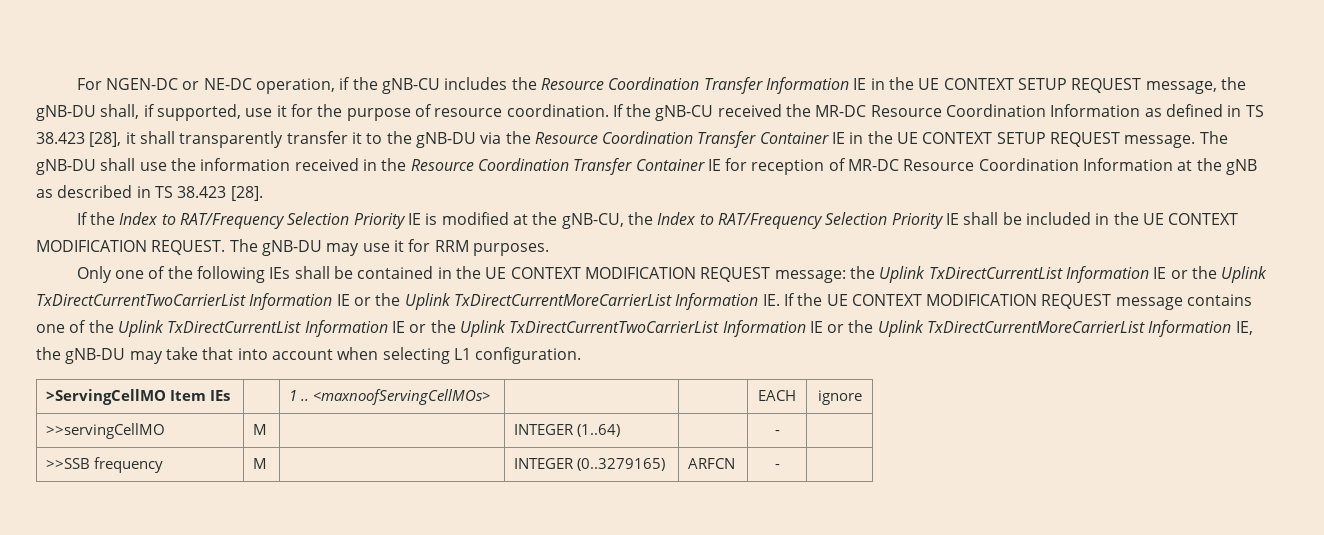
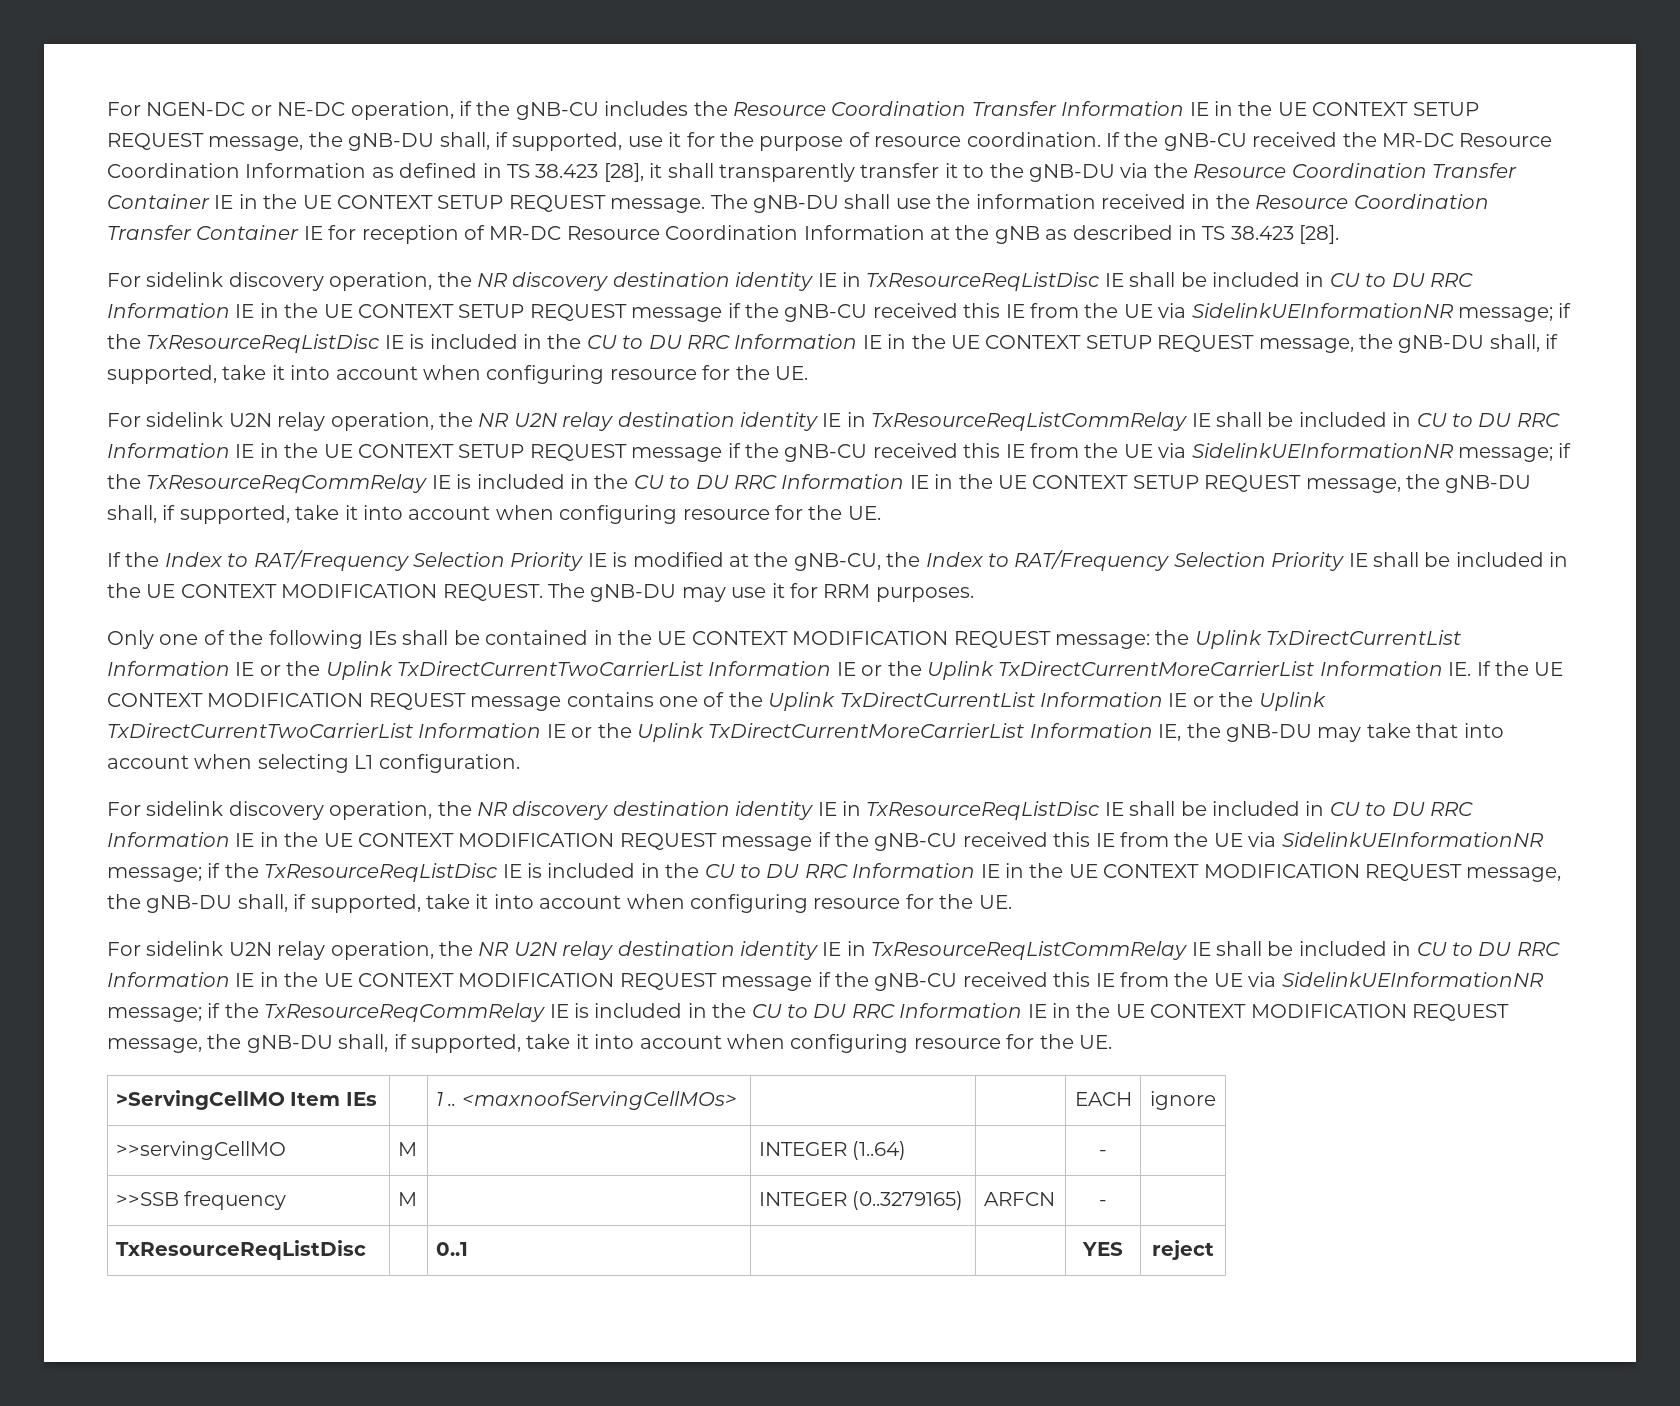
(263, 193) none -> [107,272,1474,291] [107,303,1572,322] [107,334,1559,353] [107,365,808,384] [107,412,1560,431] [107,443,1572,462] [107,474,1532,493] [107,505,881,524] // For sidelink discovery operation, the NR discovery destination identity IE in TxResourceReqListDisc IE shall be included in CU to DU RRC Information IE in the UE CONTEXT SETUP REQUEST message if the gNB-CU received this IE from the UE via SidelinkUEInformationNR message; if the TxResourceReqListDisc IE is included in the CU to DU RRC Information IE in the UE CONTEXT SETUP REQUEST message, the gNB-DU shall, if supported, take it into account when configuring resource for the UE. // For sidelink U2N relay operation, the NR U2N relay destination identity IE in TxResourceReqListCommRelay IE shall be included in CU to DU RRC Information IE in the UE CONTEXT SETUP REQUEST message if the gNB-CU received this IE from the UE via SidelinkUEInformationNR message; if the TxResourceReqCommRelay IE is included in the CU to DU RRC Information IE in the UE CONTEXT SETUP REQUEST message, the gNB-DU shall, if supported, take it into account when configuring resource for the UE.
(582, 355) none -> [107,801,1474,820] [107,832,1544,851] [107,863,1562,882] [107,894,1012,913] [107,941,1560,960] [107,972,1544,991] [107,1003,1509,1022] [107,1034,1112,1053] // For sidelink discovery operation, the NR discovery destination identity IE in TxResourceReqListDisc IE shall be included in CU to DU RRC Information IE in the UE CONTEXT MODIFICATION REQUEST message if the gNB-CU received this IE from the UE via SidelinkUEInformationNR message; if the TxResourceReqListDisc IE is included in the CU to DU RRC Information IE in the UE CONTEXT MODIFICATION REQUEST message, the gNB-DU shall, if supported, take it into account when configuring resource for the UE. // For sidelink U2N relay operation, the NR U2N relay destination identity IE in TxResourceReqListCommRelay IE shall be included in CU to DU RRC Information IE in the UE CONTEXT MODIFICATION REQUEST message if the gNB-CU received this IE from the UE via SidelinkUEInformationNR message; if the TxResourceReqCommRelay IE is included in the CU to DU RRC Information IE in the UE CONTEXT MODIFICATION REQUEST message, the gNB-DU shall, if supported, take it into account when configuring resource for the UE.
(780, 466) none -> [115,1240,366,1260] [435,1242,468,1256] [1082,1242,1123,1256] [1152,1240,1214,1260] // TxResourceReqListDisc | | 0..1 | | | YES | reject

